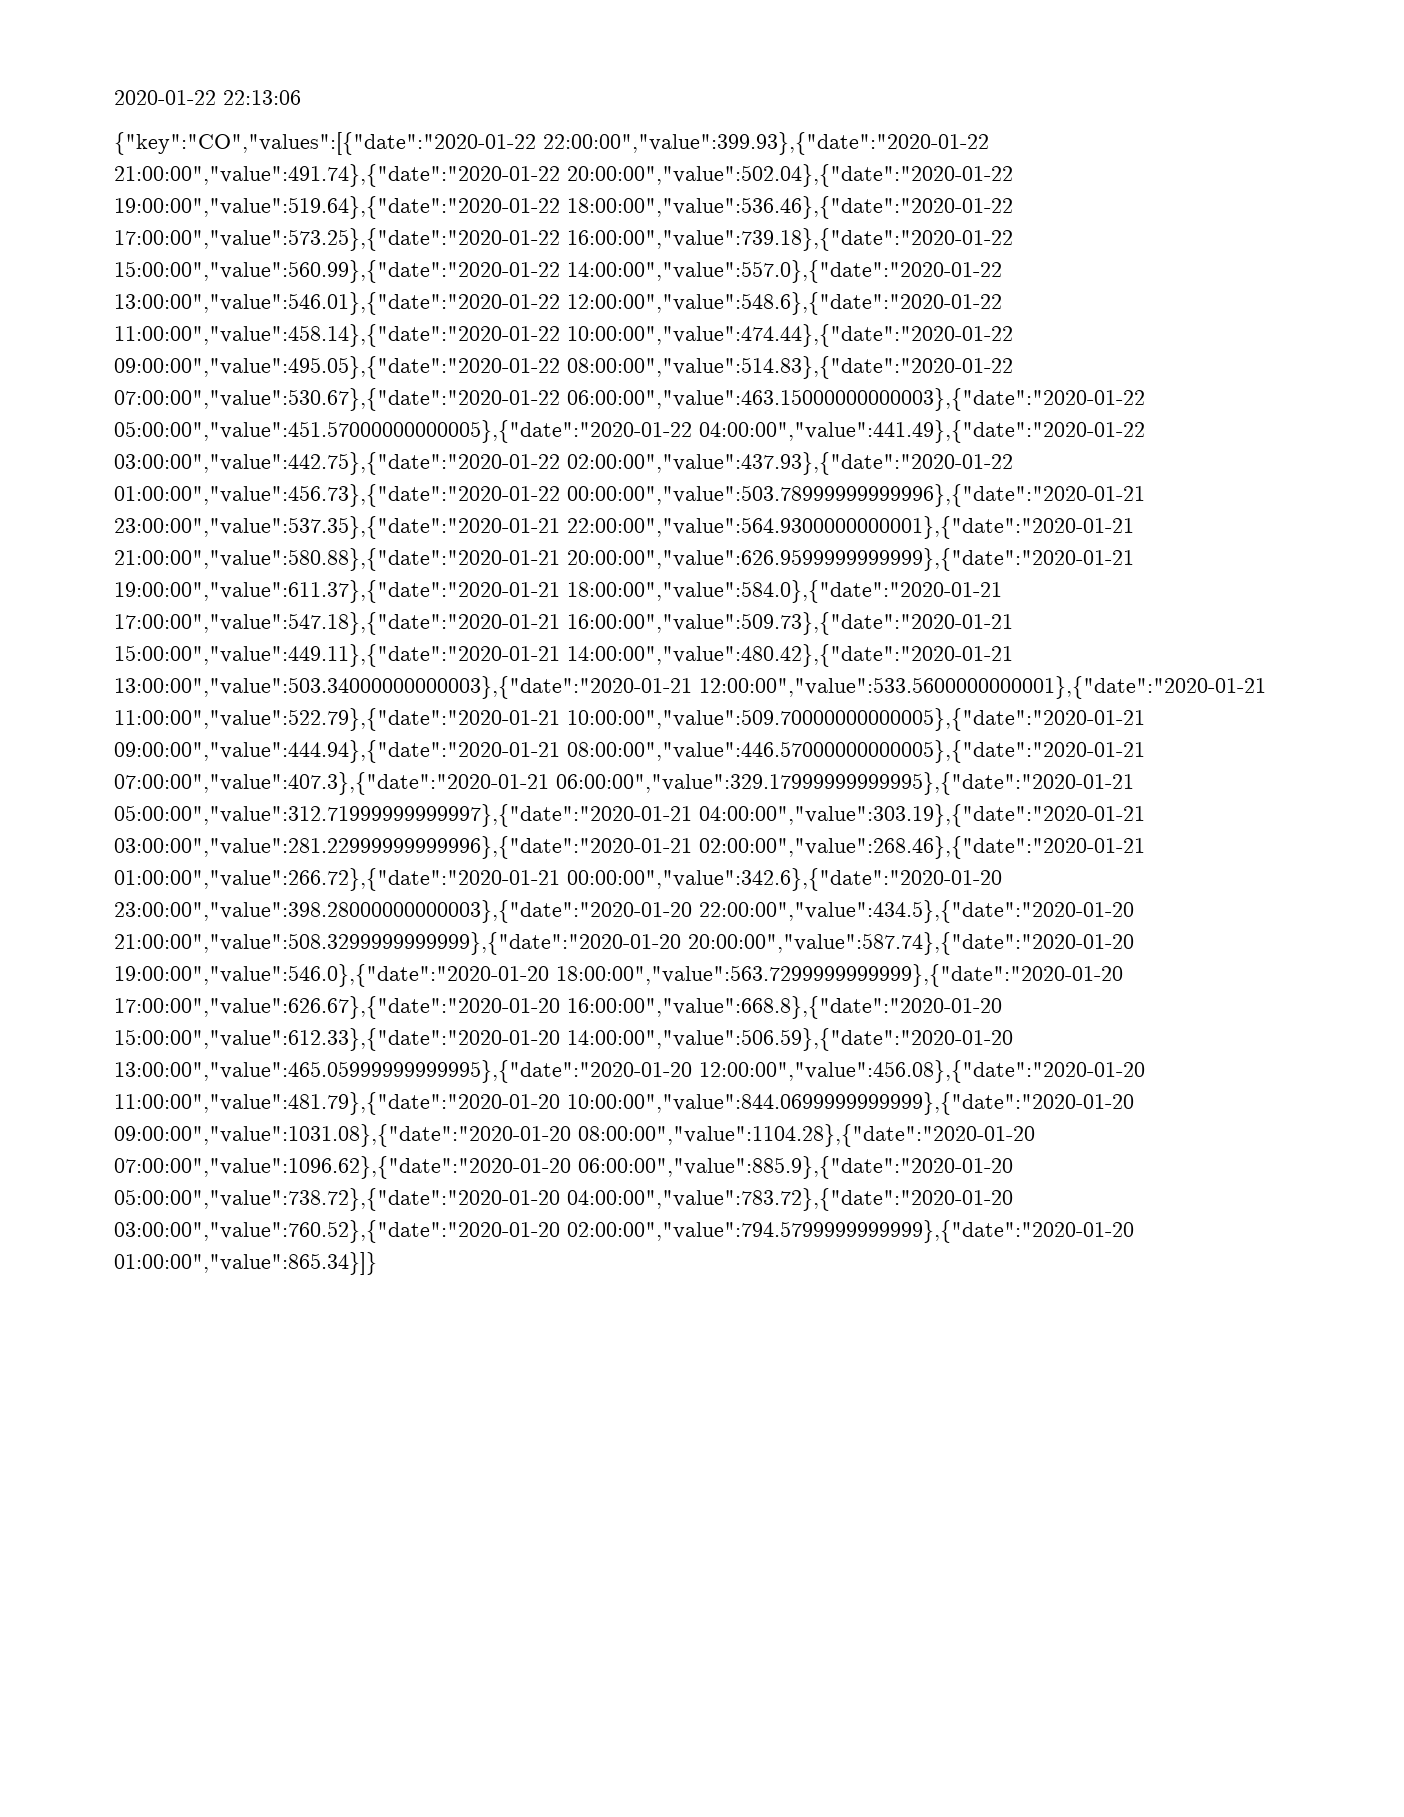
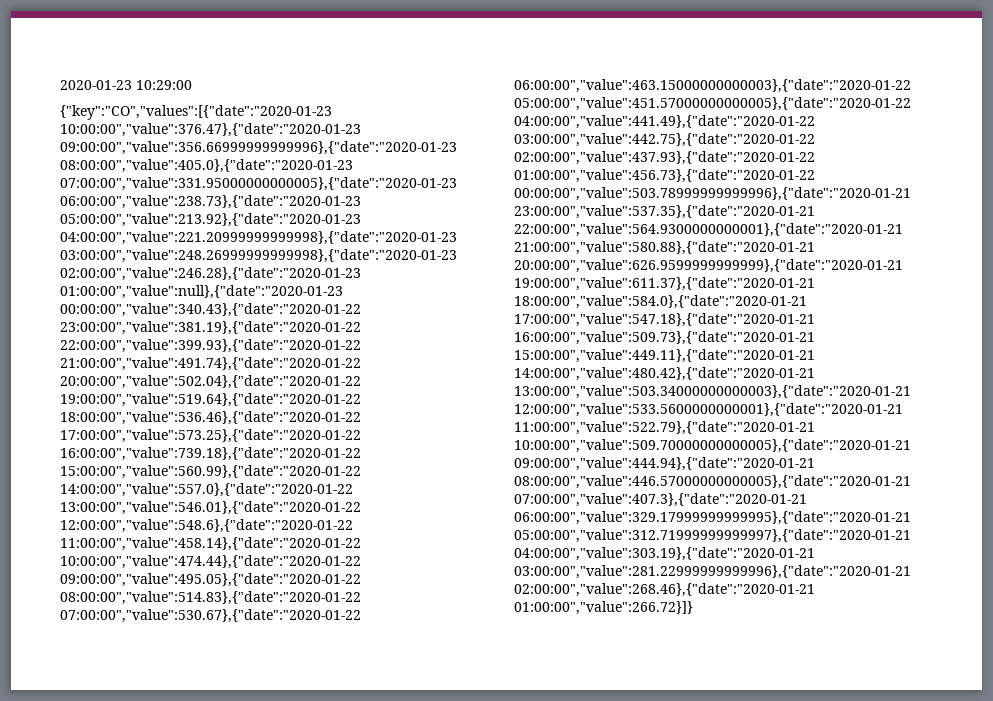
[114,90,301,105] [114,132,536,155] 2020-01-22 22:13:06 // {"key":"CO","values":[{"date":"2020-01-22 -> [60,80,192,90] [60,105,332,120] [60,123,361,137] [60,141,457,155] [60,159,353,173] [60,177,457,191] [60,195,361,209] [60,213,361,227] [60,231,457,245] [60,249,457,263] [60,267,361,281] [60,285,343,299] [60,303,361,317] [60,321,361,335] 2020-01-23 10:29:00 // {"key":"CO","values":[{"date":"2020-01-23 10:00:00","value":376.47},{"date":"2020-01-23 09:00:00","value":356.66999999999996},{"date":"2020-01-23 08:00:00","value":405.0},{"date":"2020-01-23 07:00:00","value":331.95000000000005},{"date":"2020-01-23 06:00:00","value":238.73},{"date":"2020-01-23 05:00:00","value":213.92},{"date":"2020-01-23 04:00:00","value":221.20999999999998},{"date":"2020-01-23 03:00:00","value":248.26999999999998},{"date":"2020-01-23 02:00:00","value":246.28},{"date":"2020-01-23 01:00:00","value":null},{"date":"2020-01-23 00:00:00","value":340.43},{"date":"2020-01-22 23:00:00","value":381.19},{"date":"2020-01-22
[114,868,1002,891] [114,900,1134,923] [114,932,1134,955] [114,964,1123,987] [114,996,1002,1019] [114,1028,1013,1051] [114,1060,1145,1083] [114,1092,1134,1115] [114,1124,1035,1147] [114,1156,1013,1179] [114,1188,1013,1211] [114,1220,1134,1243] [114,1252,377,1275] 01:00:00","value":266.72},{"date":"2020-01-21 00:00:00","value":342.6},{"date":"2020-01-20 23:00:00","value":398.28000000000003},{"date":"2020-01-20 22:00:00","value":434.5},{"date":"2020-01-20 21:00:00","value":508.3299999999999},{"date":"2020-01-20 20:00:00","value":587.74},{"date":"2020-01-20 19:00:00","value":546.0},{"date":"2020-01-20 18:00:00","value":563.7299999999999},{"date":"2020-01-20 17:00:00","value":626.67},{"date":"2020-01-20 16:00:00","value":668.8},{"date":"2020-01-20 15:00:00","value":612.33},{"date":"2020-01-20 14:00:00","value":506.59},{"date":"2020-01-20 13:00:00","value":465.05999999999995},{"date":"2020-01-20 12:00:00","value":456.08},{"date":"2020-01-20 11:00:00","value":481.79},{"date":"2020-01-20 10:00:00","value":844.0699999999999},{"date":"2020-01-20 09:00:00","value":1031.08},{"date":"2020-01-20 08:00:00","value":1104.28},{"date":"2020-01-20 07:00:00","value":1096.62},{"date":"2020-01-20 06:00:00","value":885.9},{"date":"2020-01-20 05:00:00","value":738.72},{"date":"2020-01-20 04:00:00","value":783.72},{"date":"2020-01-20 03:00:00","value":760.52},{"date":"2020-01-20 02:00:00","value":794.5799999999999},{"date":"2020-01-20 01:00:00","value":865.34}]} -> [514,601,693,615] 01:00:00","value":266.72}]}

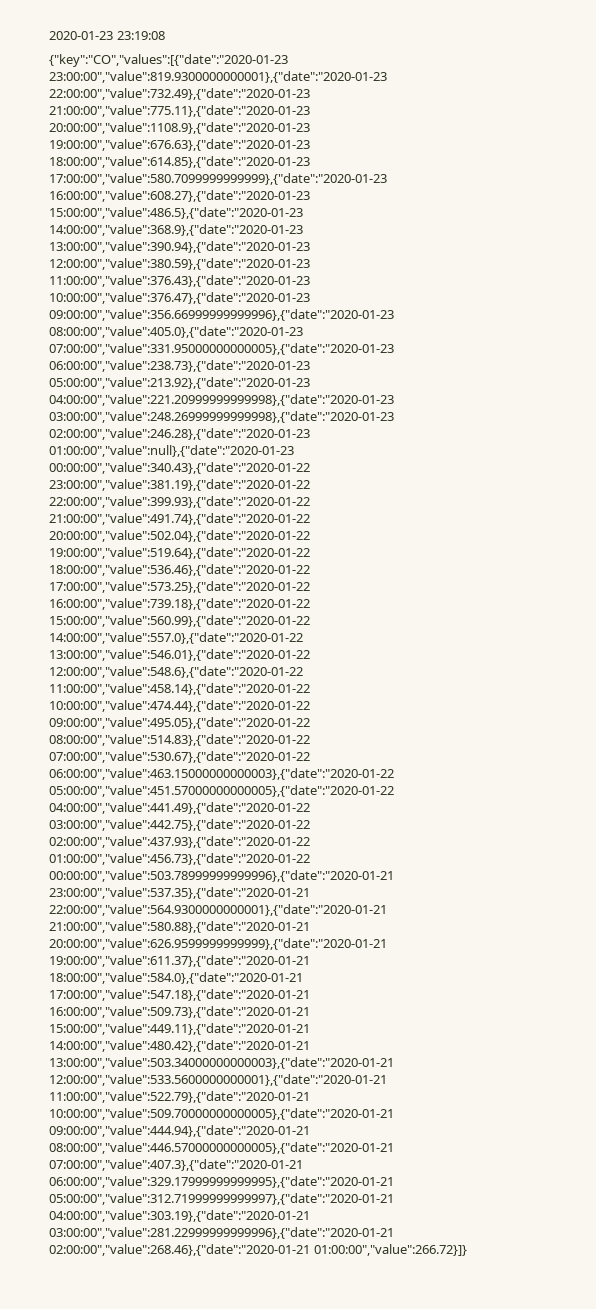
[136,80,192,90] 10:29:00 -> [116,31,165,40] 23:19:08
(332, 112) none -> [49,71,387,83] [49,88,310,100] [49,105,310,117] [49,122,310,134] [49,139,310,151] [49,156,310,168] [49,173,387,185] [49,190,310,202] [49,207,303,219] [49,224,303,236] [49,241,310,253] [49,258,310,270] [49,275,310,287] 23:00:00","value":819.9300000000001},{"date":"2020-01-23 22:00:00","value":732.49},{"date":"2020-01-23 21:00:00","value":775.11},{"date":"2020-01-23 20:00:00","value":1108.9},{"date":"2020-01-23 19:00:00","value":676.63},{"date":"2020-01-23 18:00:00","value":614.85},{"date":"2020-01-23 17:00:00","value":580.7099999999999},{"date":"2020-01-23 16:00:00","value":608.27},{"date":"2020-01-23 15:00:00","value":486.5},{"date":"2020-01-23 14:00:00","value":368.9},{"date":"2020-01-23 13:00:00","value":390.94},{"date":"2020-01-23 12:00:00","value":380.59},{"date":"2020-01-23 11:00:00","value":376.43},{"date":"2020-01-23

